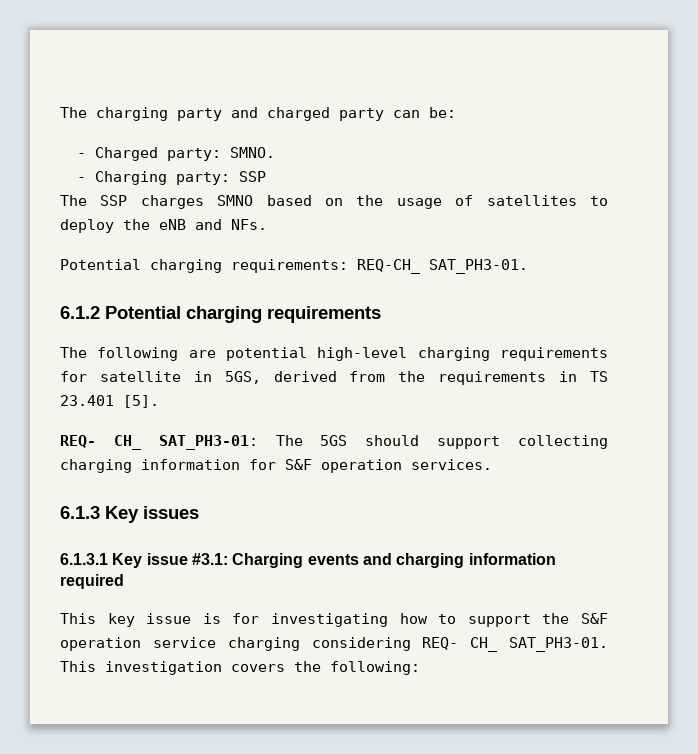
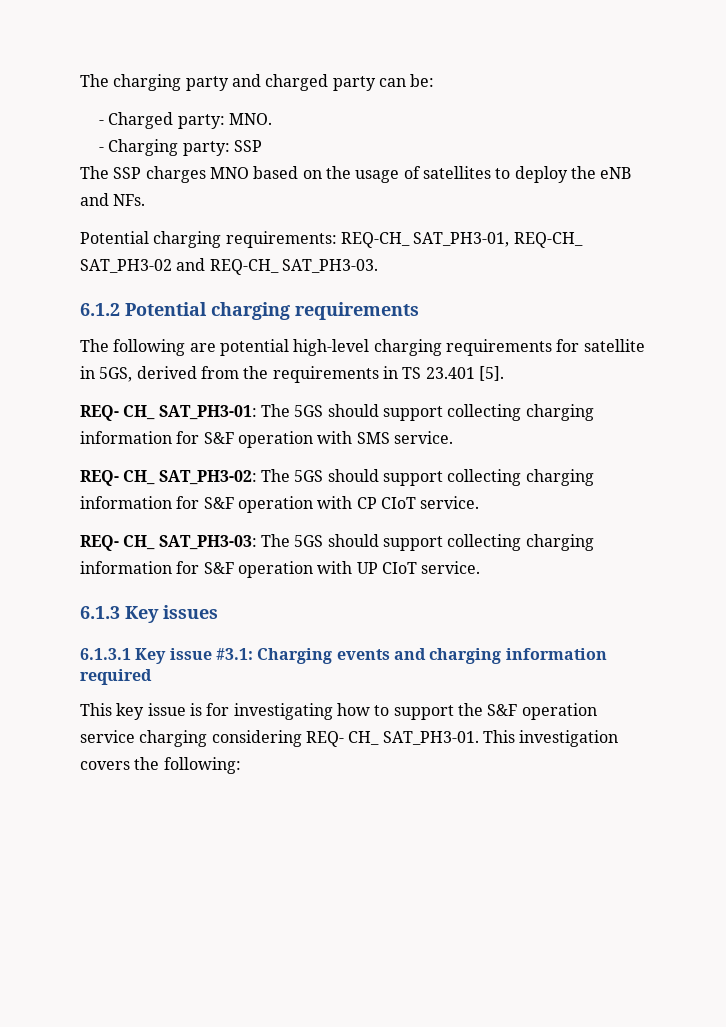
[230,147,276,158] SMNO. -> [228,113,272,125] MNO.
[217,195,254,206] SMNO -> [209,167,249,179] MNO
[429,259,528,274] SAT_PH3-01. -> [413,232,583,248] [80,258,378,275] SAT_PH3-01, REQ-CH_ SAT_PH3-02 and REQ-CH_ SAT_PH3-03.
[411,459,492,470] services. -> [317,431,453,444] [80,469,594,486] [80,496,480,513] [80,534,594,551] [80,561,481,578] with SMS service. // REQ- CH_ SAT_PH3-02: The 5GS should support collecting charging information for S&F operation with CP CIoT service. // REQ- CH_ SAT_PH3-03: The 5GS should support collecting charging information for S&F operation with UP CIoT service.

